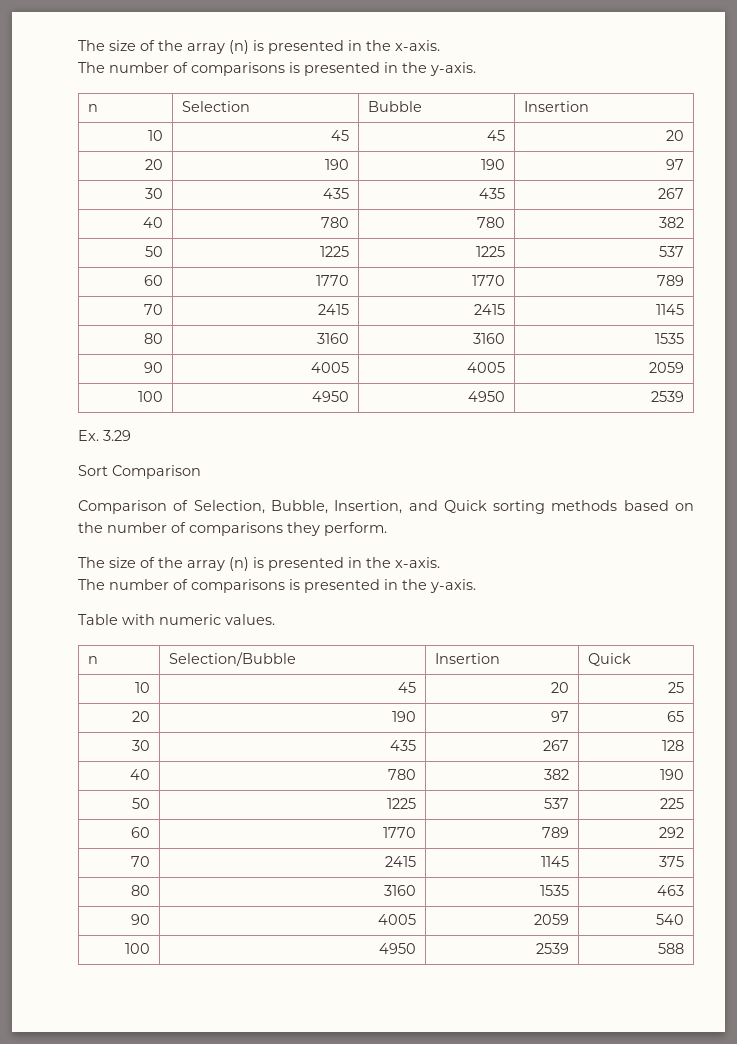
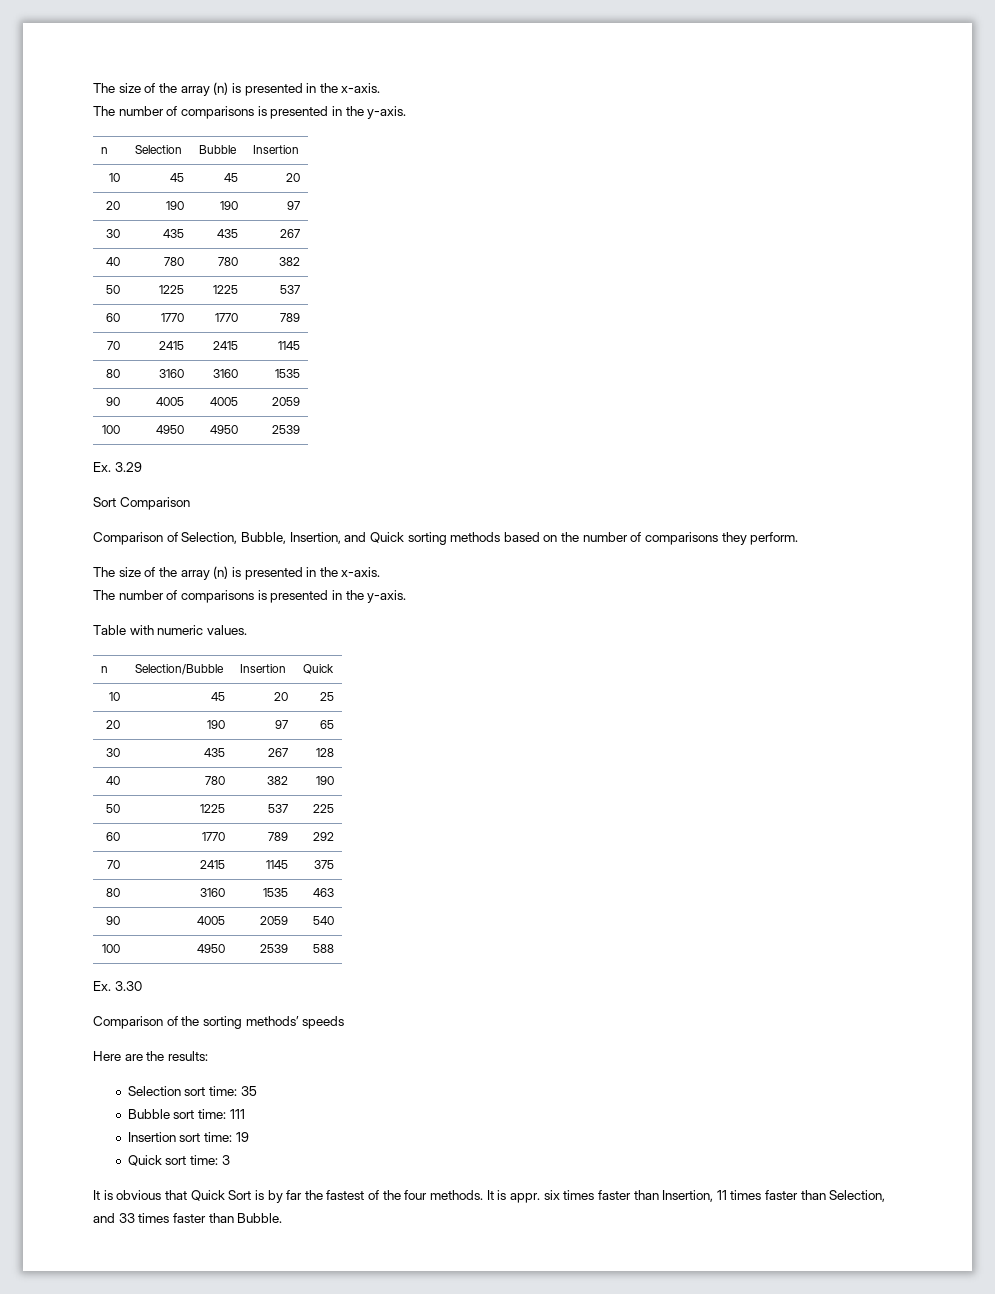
(685, 948) none -> [93,981,142,991] [93,1016,345,1029] [93,1051,208,1061] [127,1086,257,1096] [127,1109,245,1119] [127,1132,249,1142] [127,1155,230,1166] [93,1190,886,1203] [93,1213,283,1223] // Ex. 3.30 // Comparison of the sorting methods’ speeds // Here are the results: // Selection sort time: 35 // Bubble sort time: 111 // Insertion sort time: 19 // Quick sort time: 3 // It is obvious that Quick Sort is by far the fastest of the four methods. It is appr. six times faster than Insertion, 11 times faster than Selection, and 33 times faster than Bubble.

